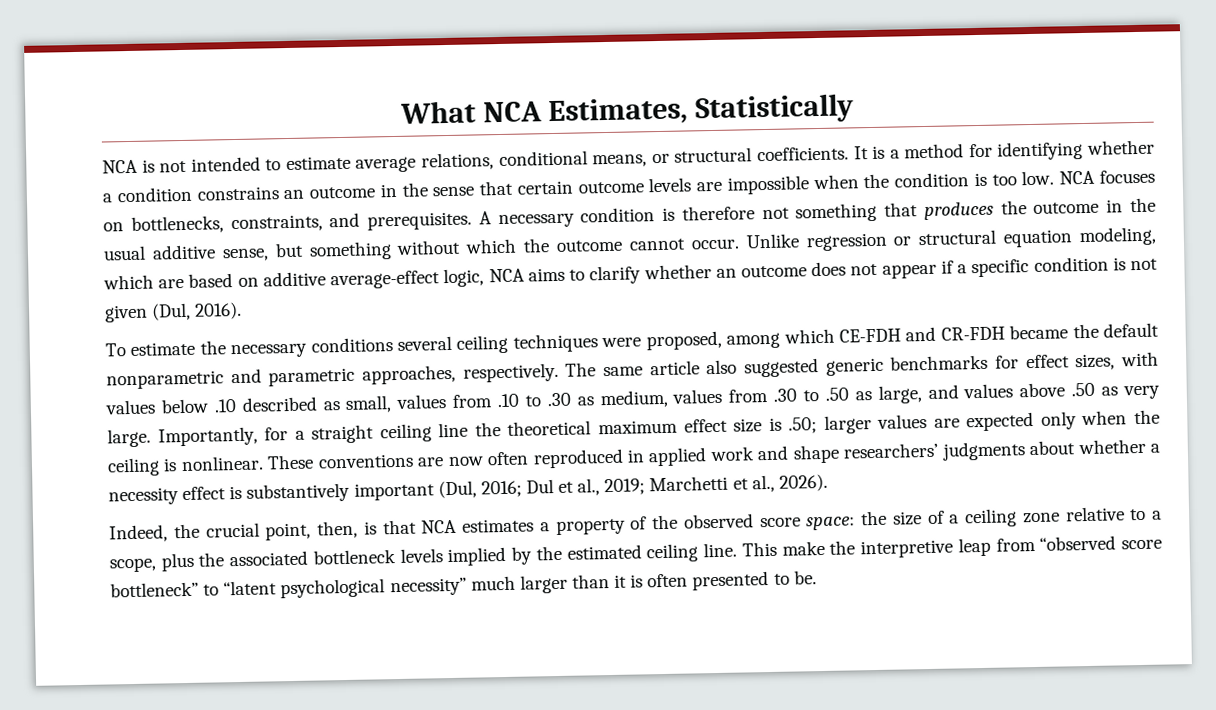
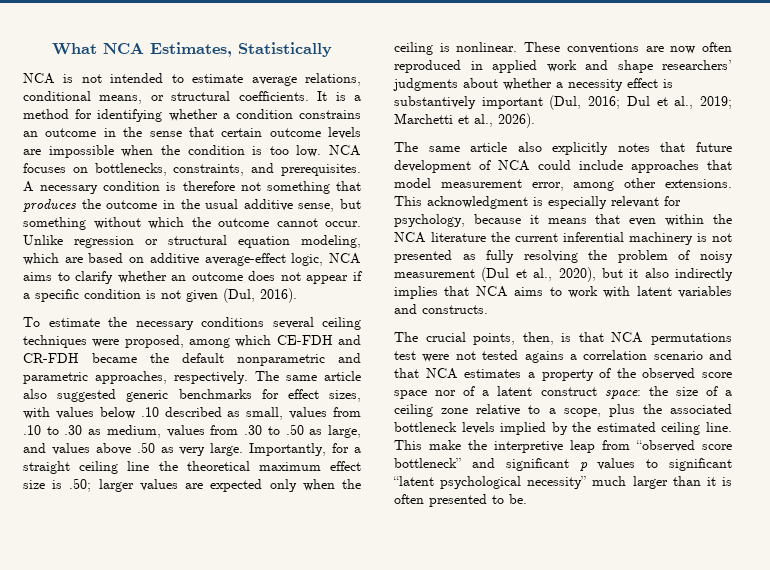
[109,520,377,543] Indeed, the crucial point, then, is -> [394,142,732,155] [394,160,732,173] [394,178,732,191] [394,196,681,209] [394,214,732,227] [394,232,732,245] [394,250,733,263] [394,267,733,282] [394,286,732,299] [394,304,488,314] [394,332,732,345] [394,350,732,363] The same article also explicitly notes that future development of NCA could include approaches that model measurement error, among other extensions. This acknowledgment is especially relevant for psychology, because it means that even within the NCA literature the current inferential machinery is not presented as fully resolving the problem of noisy measurement (Dul et al., 2020), but it also indirectly implies that NCA aims to work with latent variables and constructs. // The crucial points, then, is that NCA permutations test were not tested agains a correlation scenario and
(801, 522) none -> [394,386,597,399] space nor of a latent construct
[203,584,220,596] to -> [471,458,732,471] and significant p values to significant

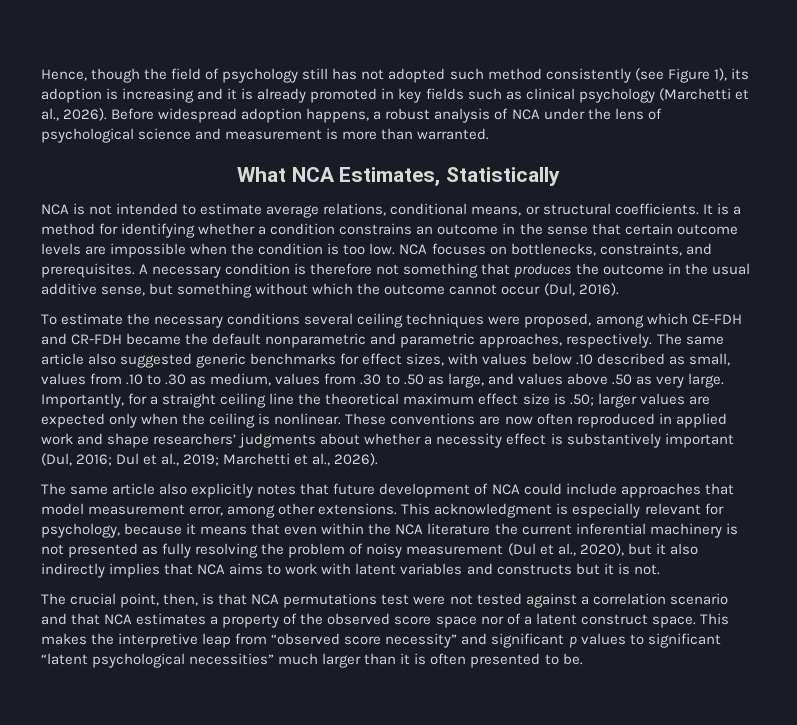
(52, 49) none -> [41,68,749,83] [41,88,749,103] [41,108,662,123] [41,128,490,143] Hence, though the field of psychology still has not adopted such method consistently (see Figure 1), its adoption is increasing and it is already promoted in key fields such as clinical psychology (Marchetti et al., 2026). Before widespread adoption happens, a robust analysis of NCA under the lens of psychological science and measurement is more than warranted. //
[325,221,361,227] [23,235,361,248] [23,253,361,266] [23,271,362,284] [23,289,218,302] occur. Unlike regression or structural equation modeling, which are based on additive average-effect logic, NCA aims to clarify whether an outcome does not appear if a specific condition is not given -> [501,286,541,295] occur
[422,305,488,314] constructs. -> [496,563,660,575] constructs but it is not.
[473,333,516,345] points, -> [120,593,160,608] point,
[524,351,564,363] agains -> [525,593,577,608] against
[604,386,732,399] [394,404,732,417] [394,422,732,435] [394,440,461,450] space: the size of a ceiling zone relative to a scope, plus the associated bottleneck levels implied by the estimated ceiling line. This make -> [651,613,729,628] [41,633,87,645] space. This makes
[394,458,461,468] bottleneck” -> [385,633,458,648] necessity”
[527,476,587,489] necessity” -> [189,653,275,665] necessities”

